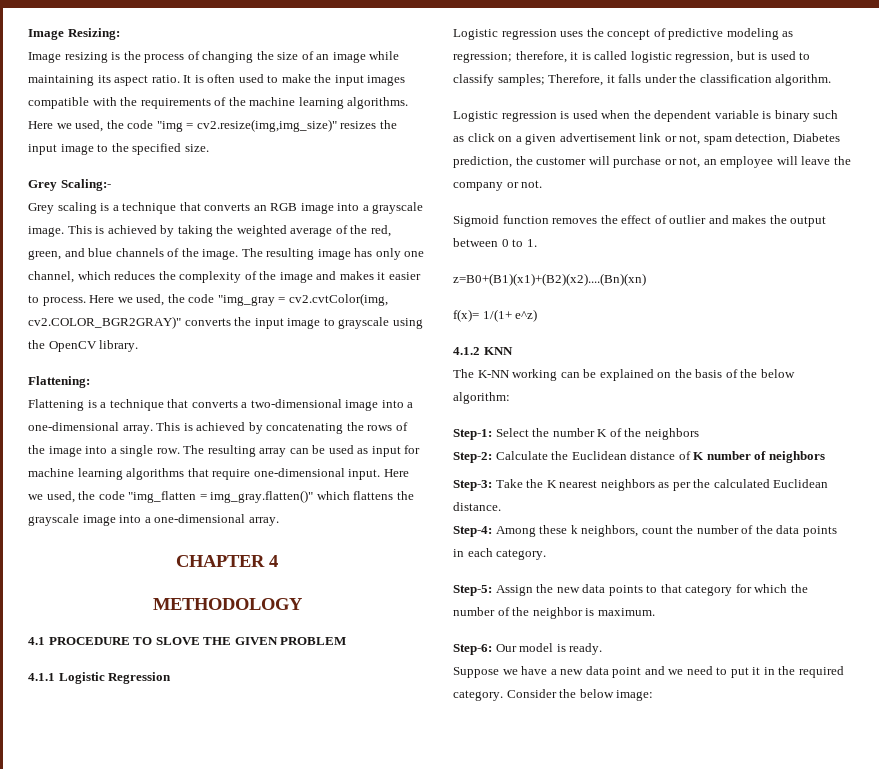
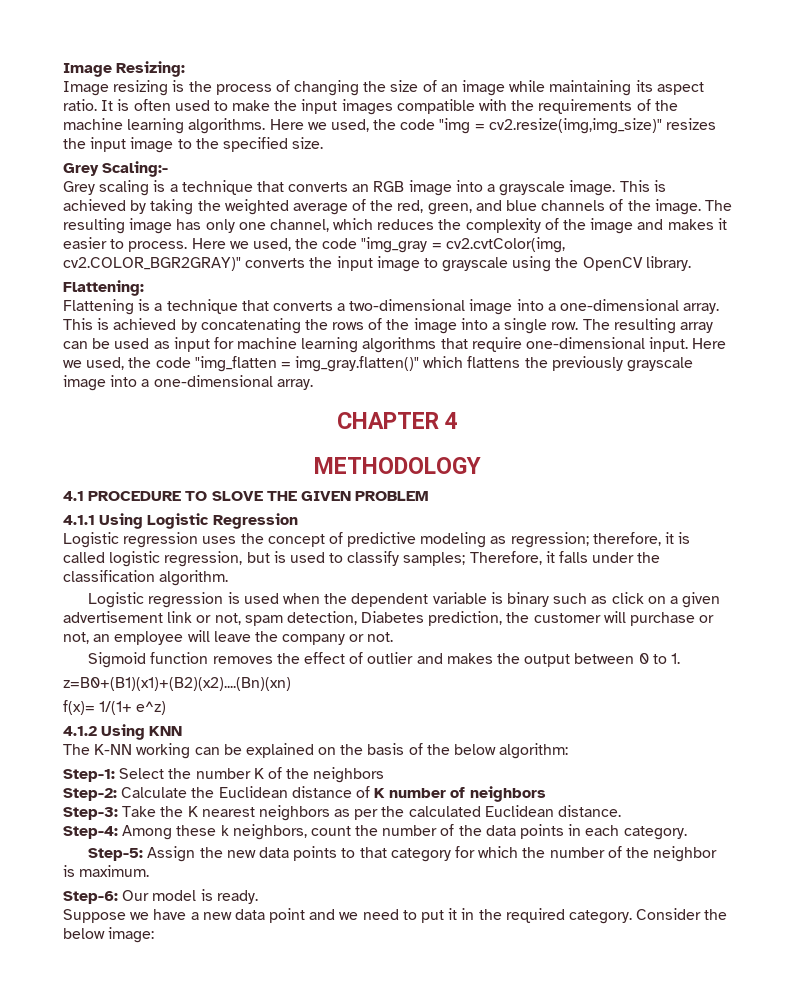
(414, 495) none -> [551,356,623,371] previously
(55, 677) none -> [99,513,144,529] Using
(480, 351) none -> [101,724,146,740] Using

